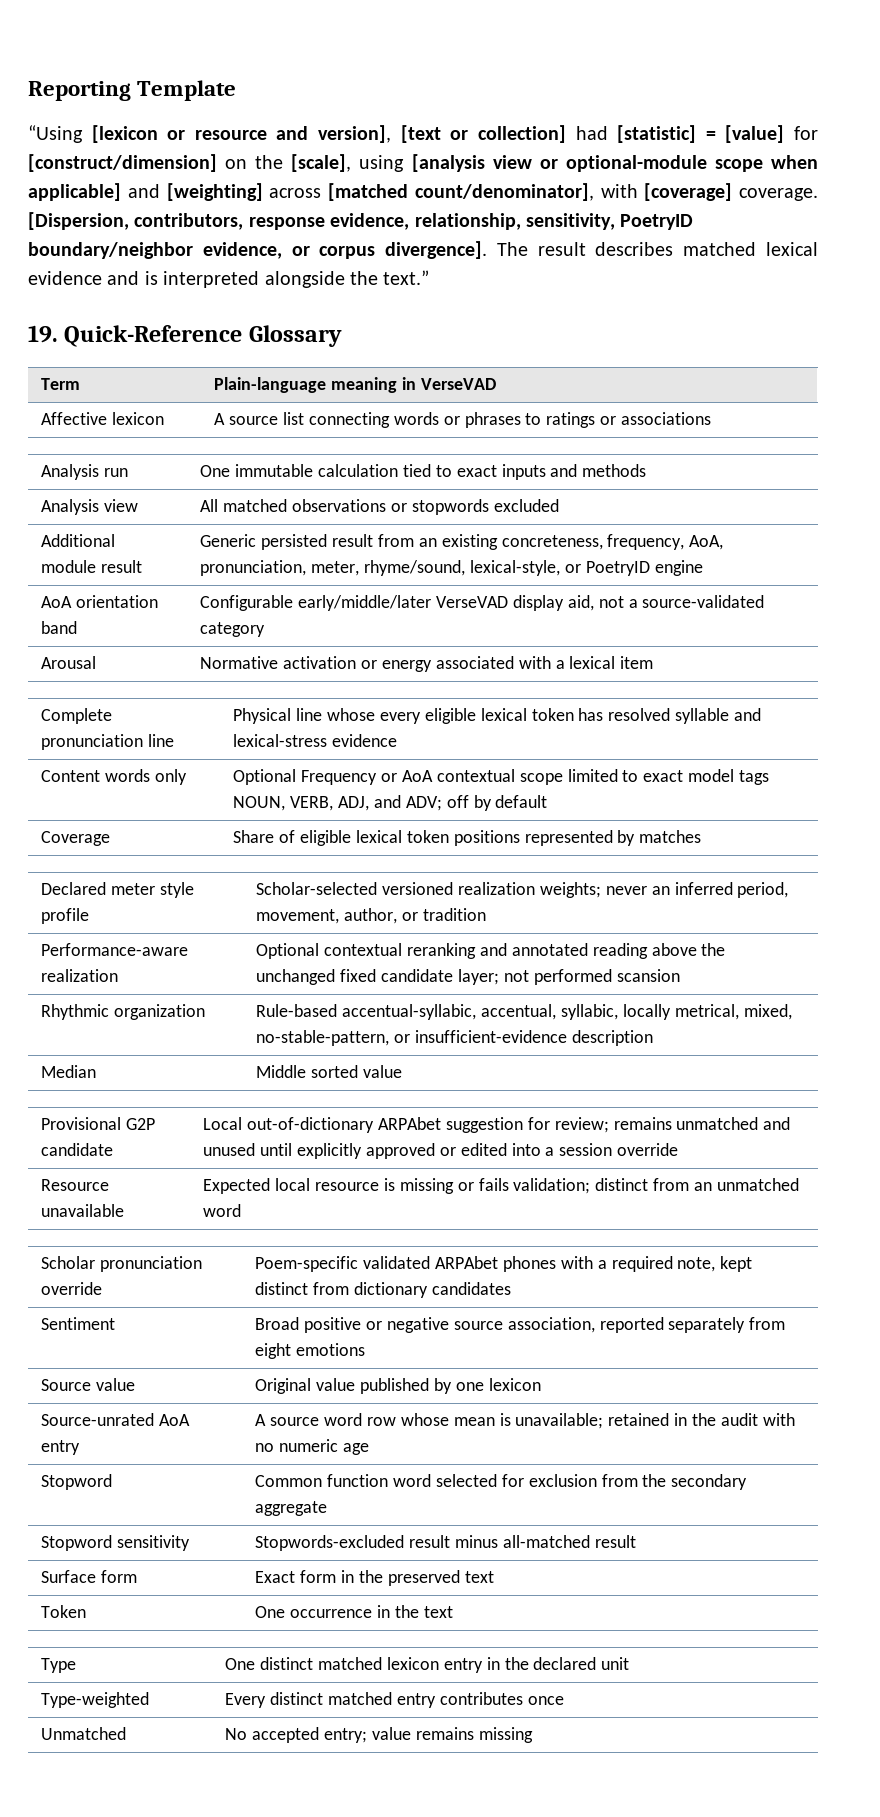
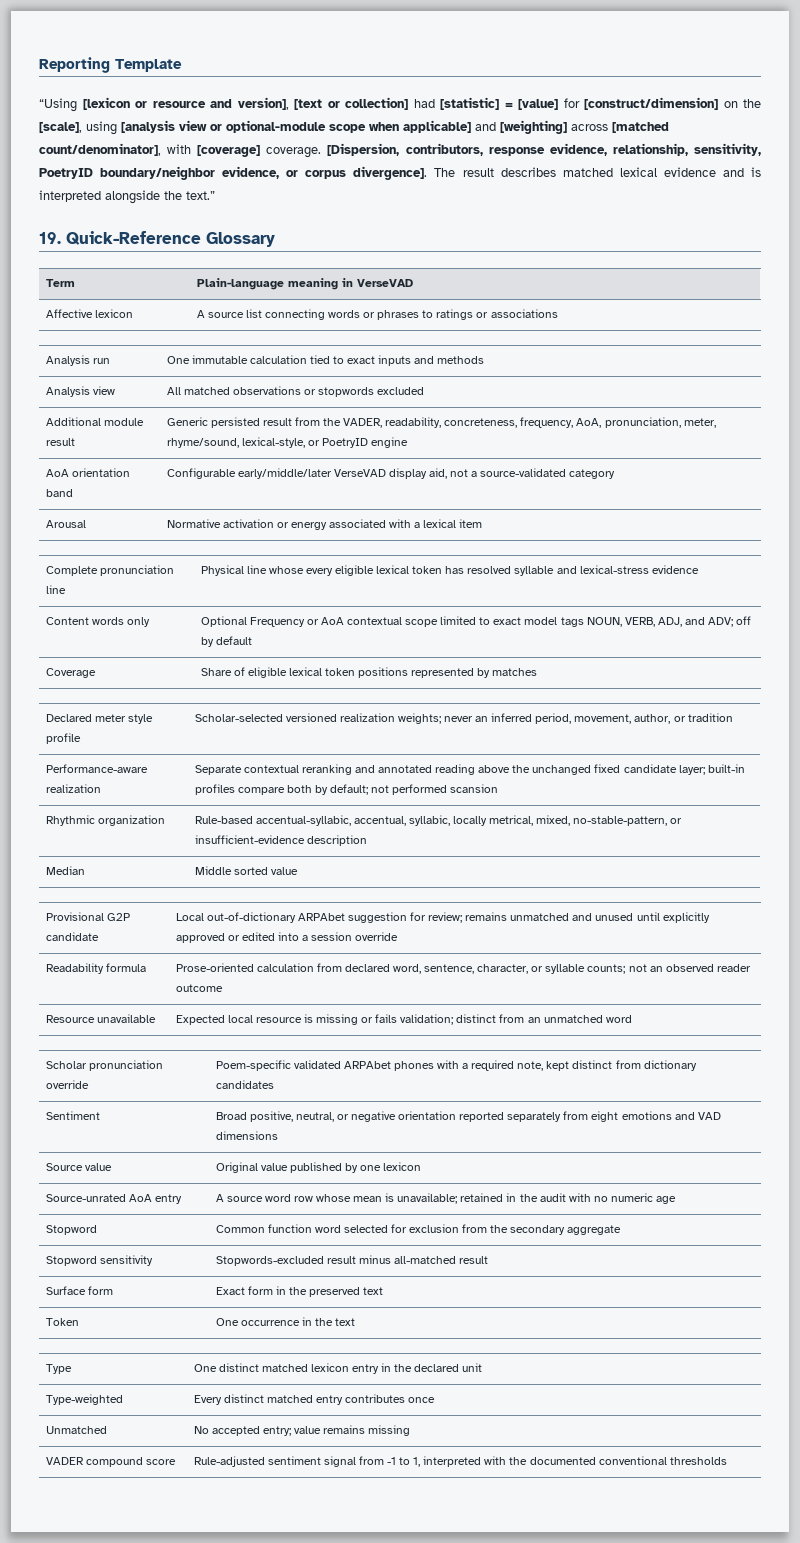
[418,534,498,550] an existing -> [322,417,442,428] the VADER, readability,
[256,943,320,959] Optional -> [194,765,242,775] Separate
(499, 977) none -> [707,764,745,773] [194,784,368,795] built-in profiles compare both by default;
(679, 1149) none -> [45,963,146,974] [175,963,751,974] [175,984,223,992] // Readability formula | Prose-oriented calculation from declared word, sentence, character, or syllable counts; not an observed reader outcome
[304,1317,595,1333] positive or negative source association, -> [249,1111,457,1122] positive, neutral, or negative orientation
(366, 1349) none -> [674,1112,721,1120] [215,1131,278,1140] and VAD dimensions
(533, 1735) none -> [45,1457,176,1467] [193,1456,727,1467] // VADER compound score | Rule-adjusted sentiment signal from -1 to 1, interpreted with the documented conventional thresholds

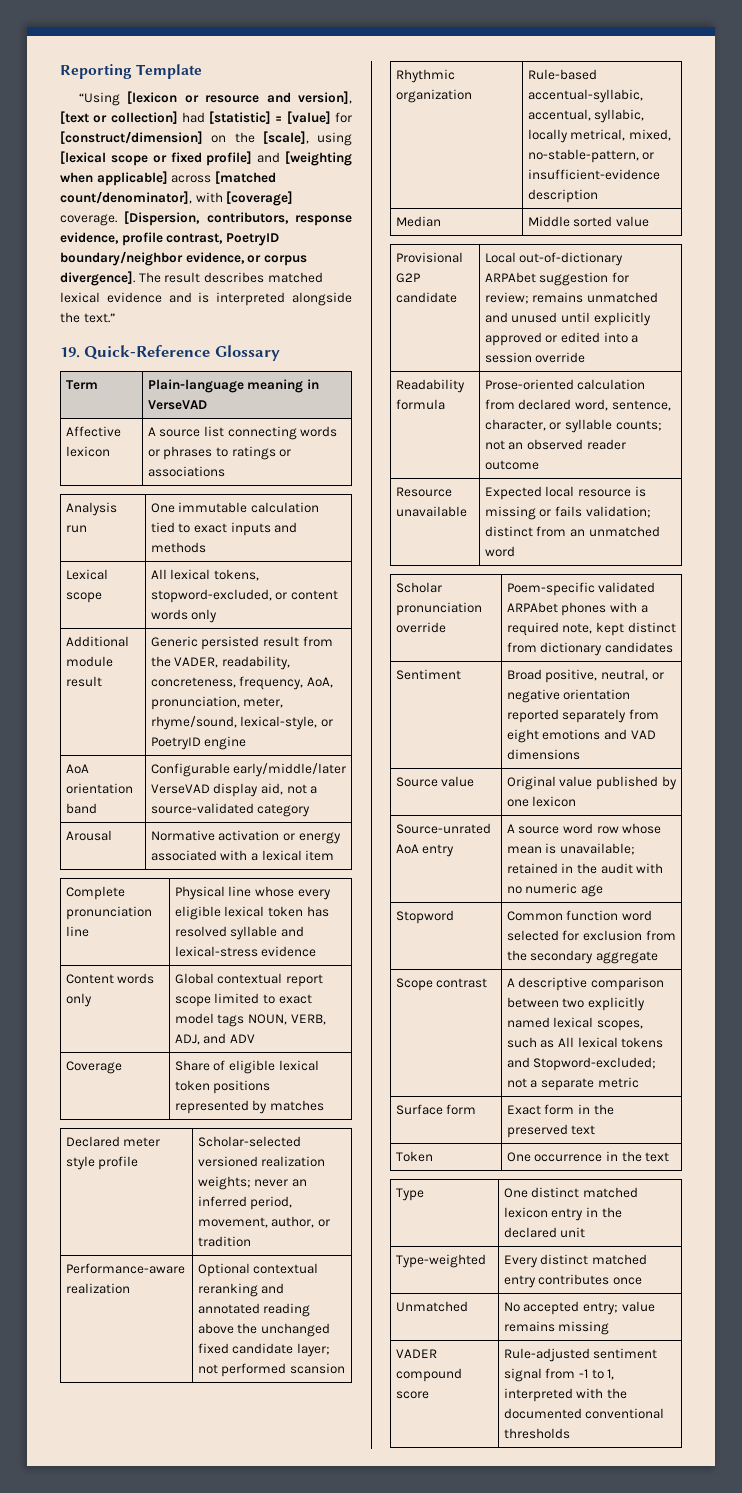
[121,120,567,134] [analysis view or optional-module scope when applicable] and [weighting] -> [60,151,352,166] [60,171,168,186] [lexical scope or fixed profile] and [weighting when applicable]
[612,143,761,156] relationship, sensitivity, -> [121,232,224,246] profile contrast,
[45,386,115,397] [166,386,425,397] Analysis view | All matched observations or stopwords excluded -> [65,569,108,580] [65,592,102,603] [150,569,259,581] [150,589,338,603] [150,609,218,623] Lexical scope | All lexical tokens, stopword-excluded, or content words only
[200,616,402,627] Optional Frequency or AoA contextual -> [174,973,323,987] Global contextual report
[708,616,752,627] [200,636,252,647] ADV; off by default -> [229,1034,255,1043] ADV
[194,765,242,775] Separate -> [197,1263,250,1277] Optional
[707,764,745,773] [194,784,368,795] built-in profiles compare both by default; -> (330, 1350) none
[45,1255,153,1266] [215,1255,488,1266] Stopword sensitivity | Stopwords-excluded result minus all-matched result -> [395,978,488,991] [506,977,664,991] [506,997,645,1011] [506,1017,643,1031] [506,1037,664,1048] [506,1057,657,1071] [506,1077,639,1091] Scope contrast | A descriptive comparison between two explicitly named lexical scopes, such as All lexical tokens and Stopword-excluded; not a separate metric

